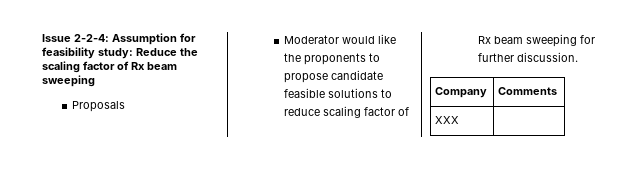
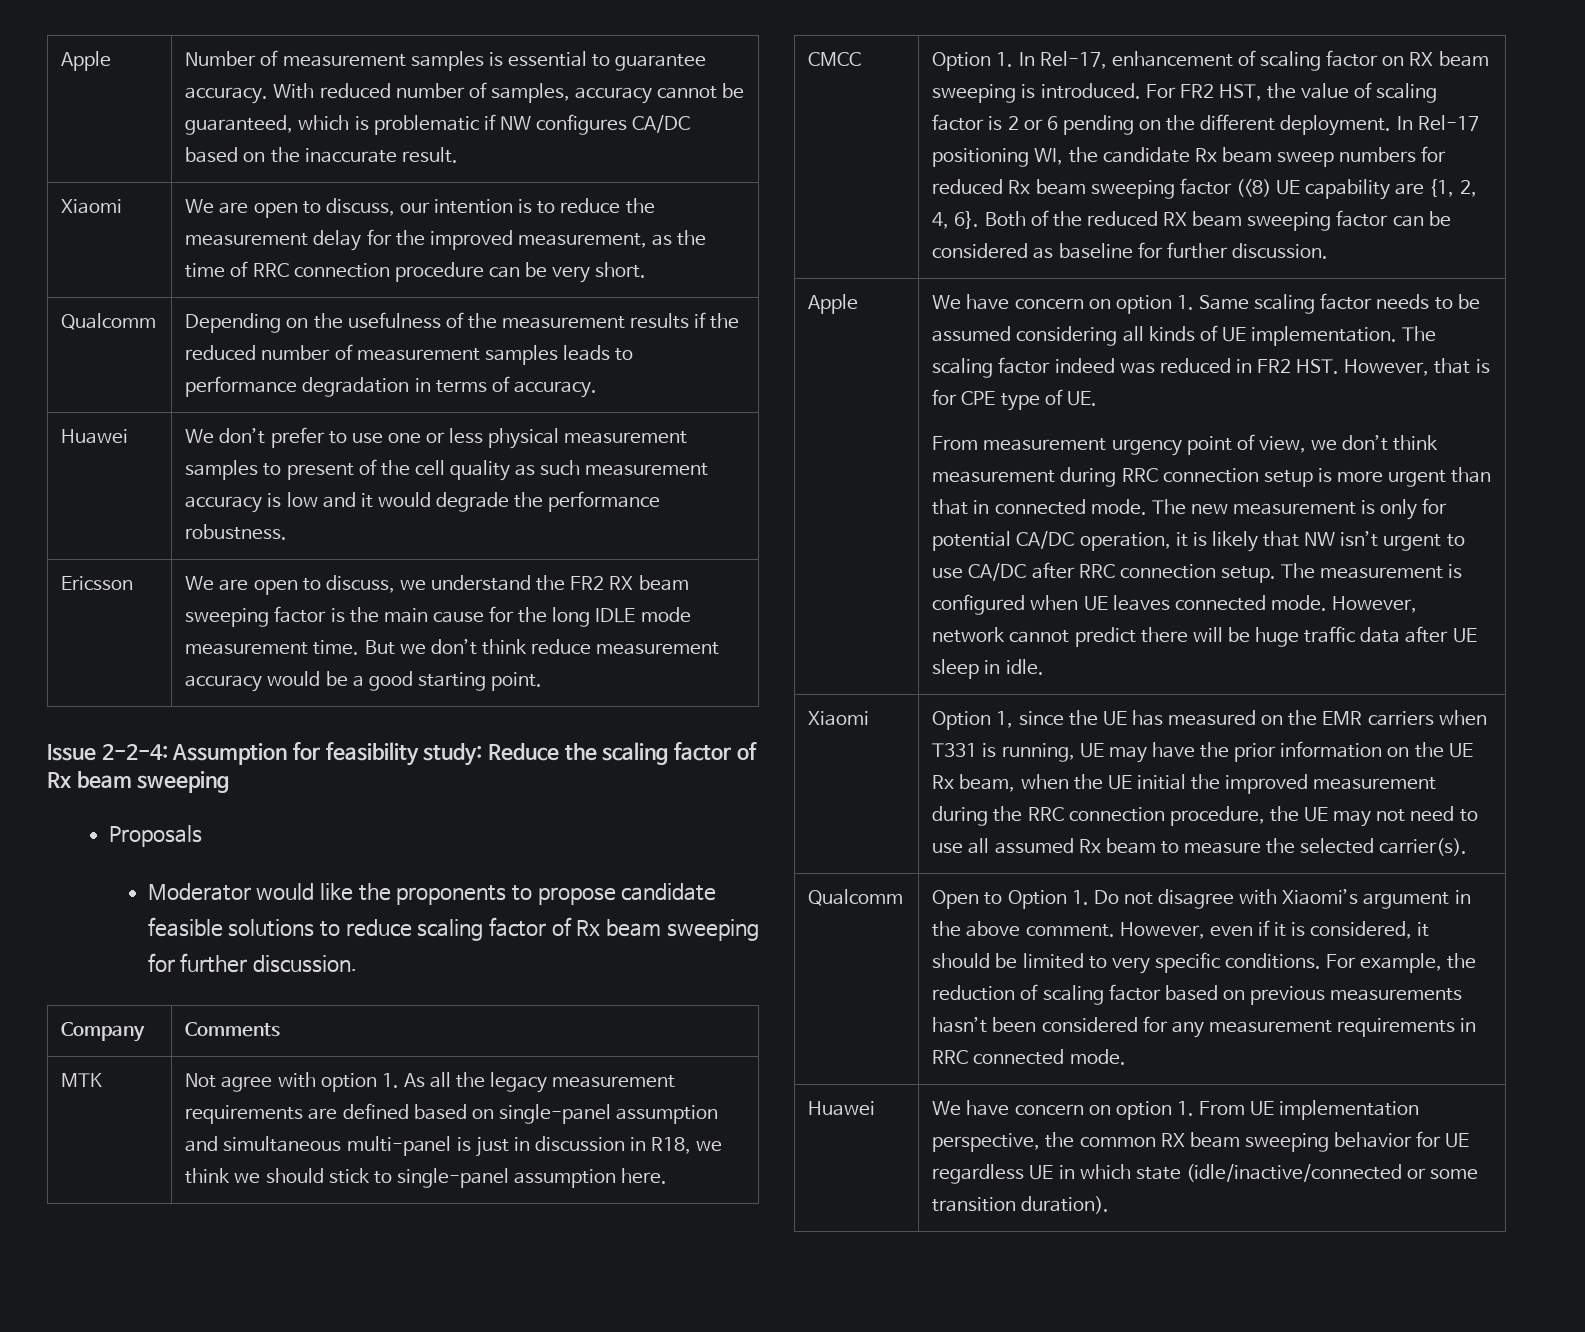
(42, 38) none -> [61,51,112,71] [185,50,707,71] [185,82,745,104] [185,114,691,135] [185,147,458,163] [61,199,123,214] [185,198,655,218] [185,229,707,251] [185,261,647,283] [61,313,157,330] [185,312,740,333] [185,344,634,365] [185,376,597,398] [61,429,129,444] [185,427,688,449] [185,459,709,481] [185,491,661,513] [185,524,288,540] [61,576,134,591] [185,575,689,595] [185,606,691,627] [185,639,720,655] [185,671,543,692] Apple | Number of measurement samples is essential to guarantee accuracy. With reduced number of samples, accuracy cannot be guaranteed, which is problematic if NW configures CA/DC based on the inaccurate result. // Xiaomi | We are open to discuss, our intention is to reduce the measurement delay for the improved measurement, as the time of RRC connection procedure can be very short. // Qualcomm | Depending on the usefulness of the measurement results if the reduced number of measurement samples leads to performance degradation in terms of accuracy. // Huawei | We don’t prefer to use one or less physical measurement samples to present of the cell quality as such measurement accuracy is low and it would degrade the performance robustness. // Ericsson | We are open to discuss, we understand the FR2 RX beam sweeping factor is the main cause for the long IDLE mode measurement time. But we don’t think reduce measurement accuracy would be a good starting point. //
[435,116,460,124] XXX | -> [61,1073,103,1087] [185,1072,676,1093] [185,1103,719,1124] [185,1136,723,1157] [185,1168,668,1188] [808,52,862,66] [932,50,1489,71] [932,82,1438,103] [932,114,1479,136] [932,146,1447,167] [932,178,1477,200] [932,210,1451,231] [932,242,1328,259] [808,294,859,314] [932,293,1480,314] [932,325,1437,346] [932,357,1490,378] [932,389,1097,411] [932,434,1439,456] [932,467,1492,487] [932,498,1448,520] [932,531,1465,552] [932,562,1463,583] [932,594,1418,615] [932,626,1477,647] [932,659,1044,679] [808,711,870,726] [932,710,1487,730] [932,741,1473,763] [932,774,1437,794] [932,806,1478,827] [932,838,1468,856] [808,889,904,906] [932,889,1471,909] [932,920,1430,939] [932,952,1477,974] [932,984,1463,1005] [932,1016,1477,1038] [932,1049,1126,1065] [808,1101,876,1116] [932,1100,1420,1120] [932,1131,1470,1152] [932,1164,1479,1184] [932,1196,1110,1214] MTK | Not agree with option 1. As all the legacy measurement requirements are defined based on single-panel assumption and simultaneous multi-panel is just in discussion in R18, we think we should stick to single-panel assumption here. // CMCC | Option 1. In Rel-17, enhancement of scaling factor on RX beam sweeping is introduced. For FR2 HST, the value of scaling factor is 2 or 6 pending on the different deployment. In Rel-17 positioning WI, the candidate Rx beam sweep numbers for reduced Rx beam sweeping factor (<8) UE capability are {1, 2, 4, 6}. Both of the reduced RX beam sweeping factor can be considered as baseline for further discussion. // Apple | We have concern on option 1. Same scaling factor needs to be assumed considering all kinds of UE implementation. The scaling factor indeed was reduced in FR2 HST. However, that is for CPE type of UE. // From measurement urgency point of view, we don’t think measurement during RRC connection setup is more urgent than that in connected mode. The new measurement is only for potential CA/DC operation, it is likely that NW isn’t urgent to use CA/DC after RRC connection setup. The measurement is configured when UE leaves connected mode. However, network cannot predict there will be huge traffic data after UE sleep in idle. // Xiaomi | Option 1, since the UE has measured on the EMR carriers when T331 is running, UE may have the prior information on the UE Rx beam, when the UE initial the improved measurement during the RRC connection procedure, the UE may not need to use all assumed Rx beam to measure the selected carrier(s). // Qualcomm | Open to Option 1. Do not disagree with Xiaomi’s argument in the above comment. However, even if it is considered, it should be limited to very specific conditions. For example, the reduction of scaling factor based on previous measurements hasn’t been considered for any measurement requirements in RRC connected mode. // Huawei | We have concern on option 1. From UE implementation perspective, the common RX beam sweeping behavior for UE regardless UE in which state (idle/inactive/connected or some transition duration).

